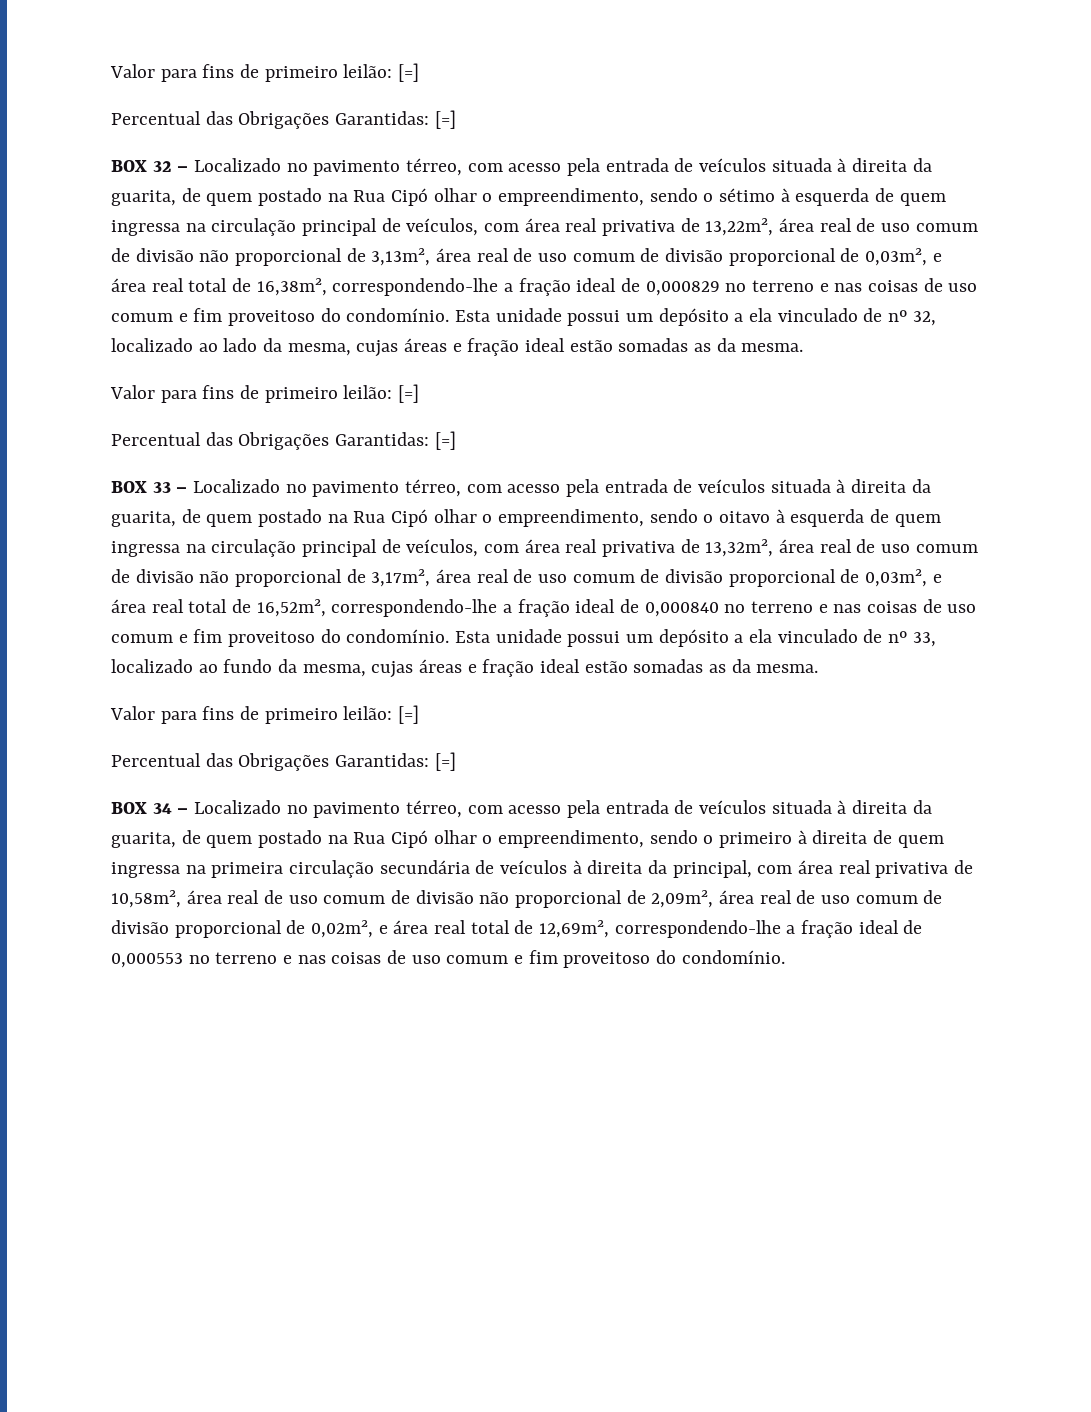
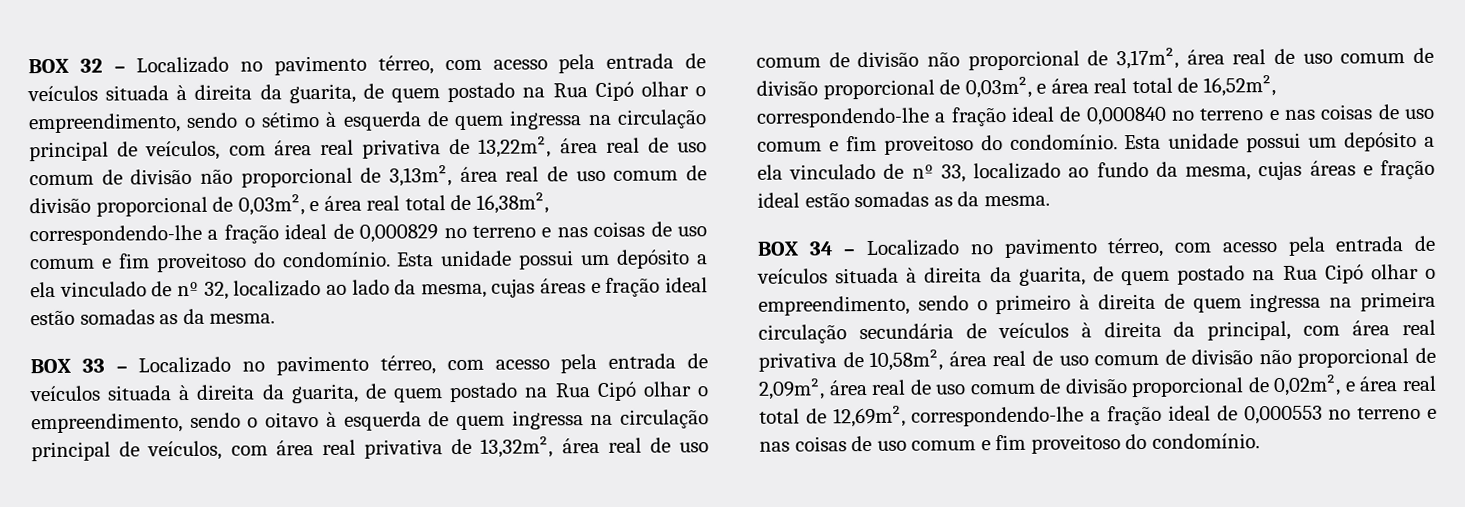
[110,63,420,82] [111,110,456,129] Valor para fins de primeiro leilão: [=] // Percentual das Obrigações Garantidas: [=] // -> (28, 66) none
[110,384,420,403] [111,431,456,450] // Valor para fins de primeiro leilão: [=] // Percentual das Obrigações Garantidas: [=] -> (276, 318) none
[110,705,420,724] [111,752,456,771] // Valor para fins de primeiro leilão: [=] // Percentual das Obrigações Garantidas: [=] -> (1050, 201) none

